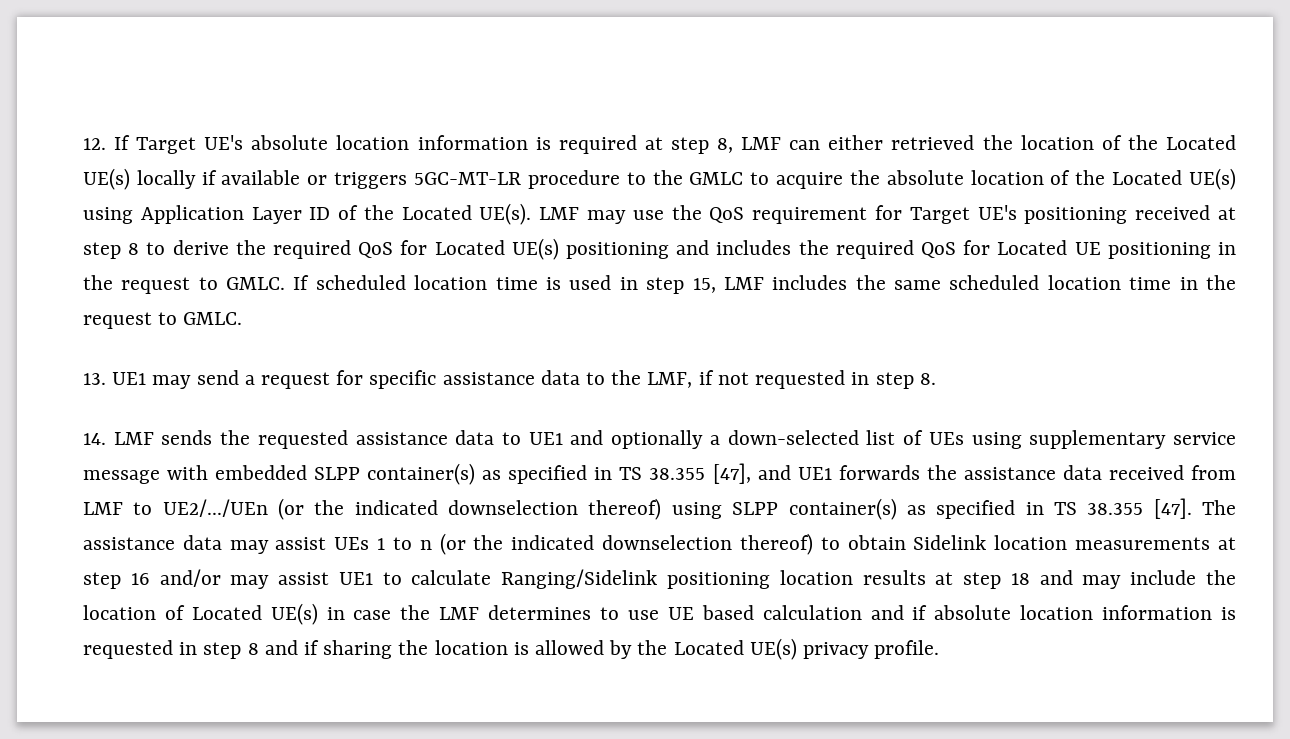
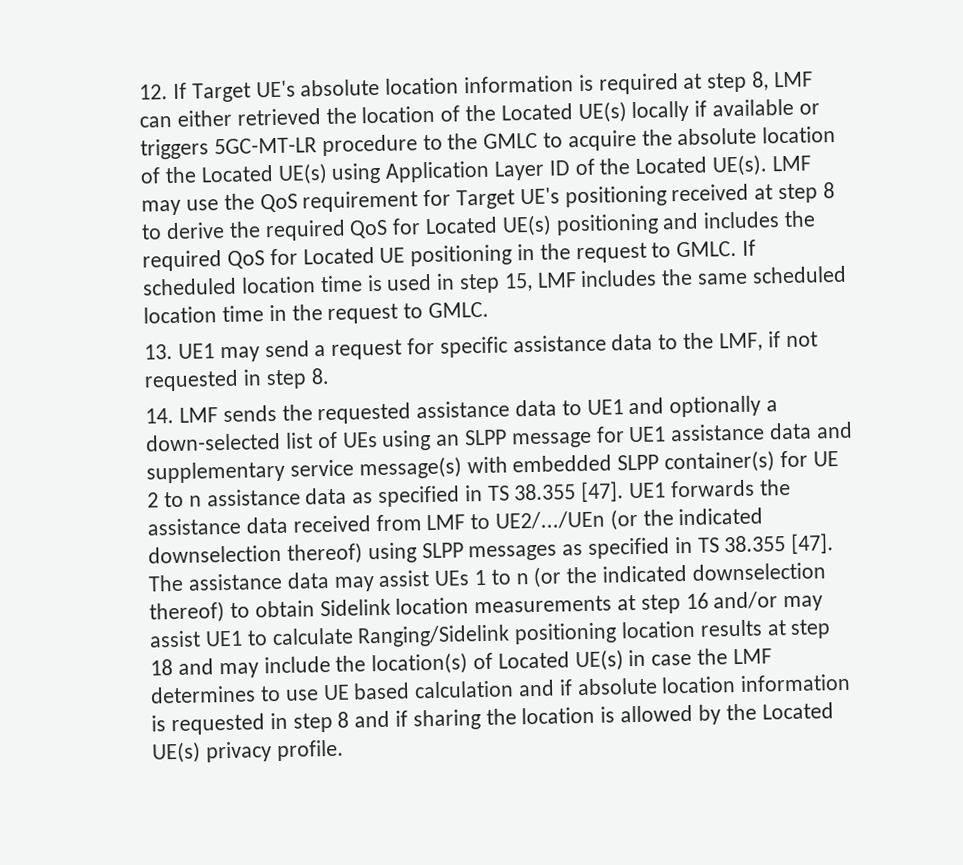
(1022, 440) none -> [436,421,853,449] an SLPP message for UE1 assistance data and
[82,470,160,484] message -> [358,456,462,480] message(s)
[482,463,791,484] as specified in TS 38.355 [47], and -> [779,450,839,468] [147,481,625,508] for UE 2 to n assistance data as specified in TS 38.355 [47].
[788,498,897,520] container(s) -> [468,544,558,562] messages
[82,605,156,620] location -> [371,652,469,676] location(s)

